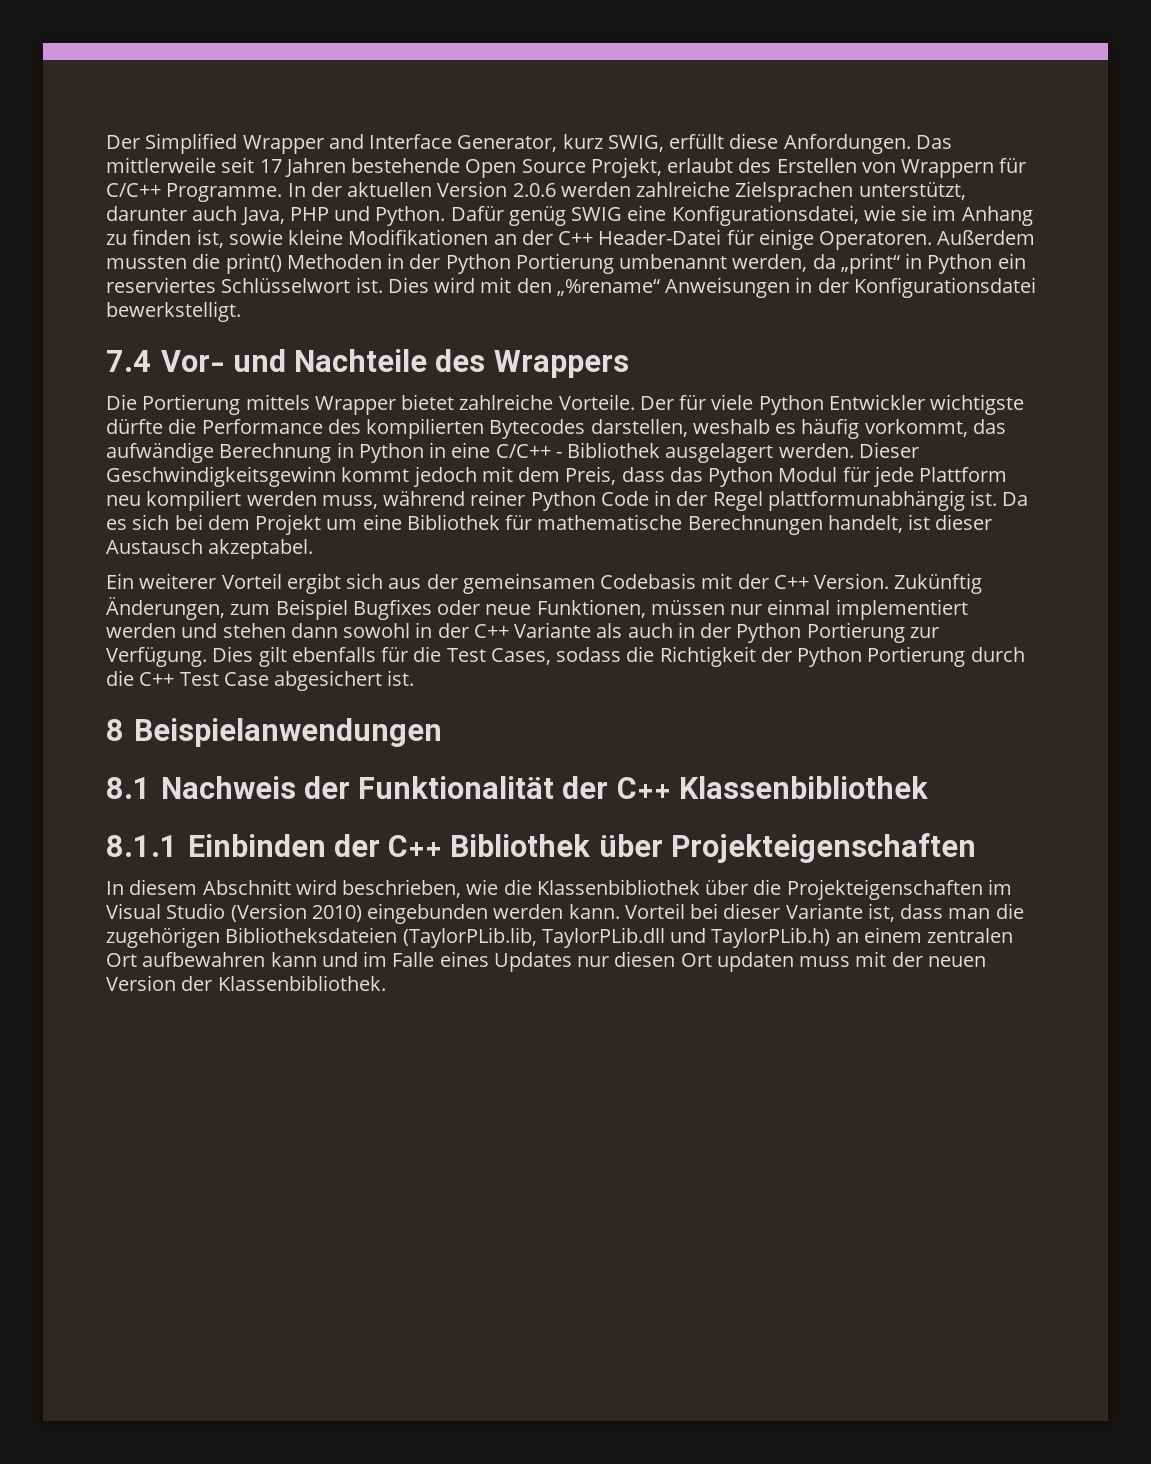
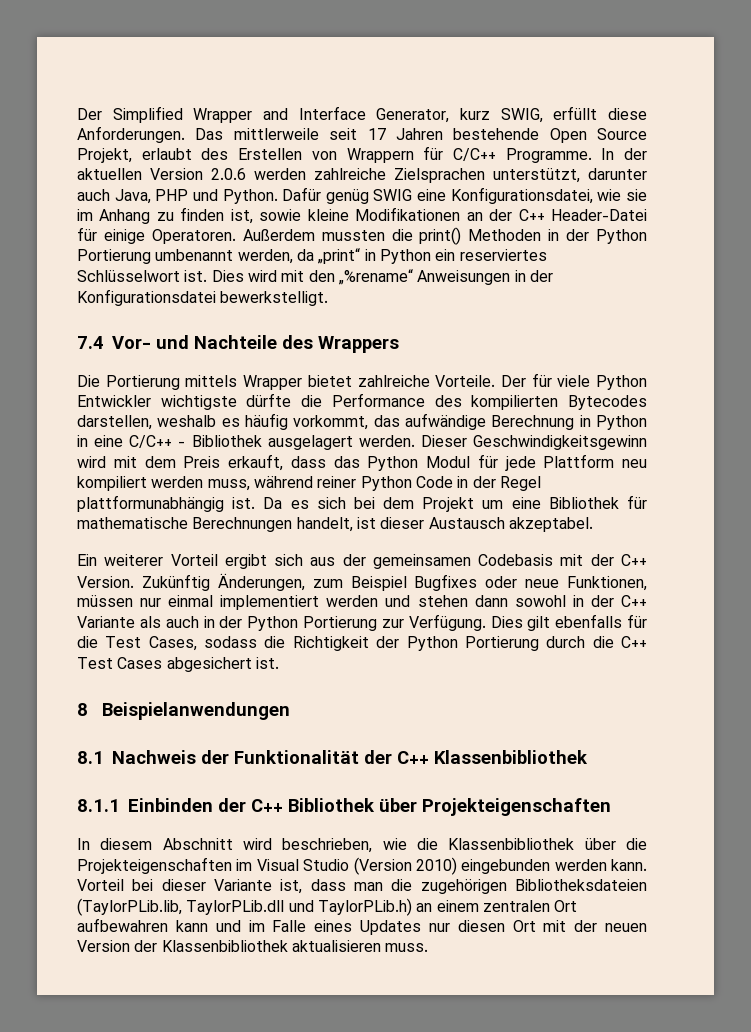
[783,134,911,154] Anfordungen. -> [77,126,185,143] Anforderungen.
[341,466,617,487] kommt jedoch mit dem Preis, -> [77,454,283,471] wird mit dem Preis erkauft,
[223,672,269,686] Case -> [117,657,163,669] Cases
[716,952,851,972] updaten muss -> (536, 926) none
[217,975,386,991] Klassenbibliothek. -> [161,940,429,952] Klassenbibliothek aktualisieren muss.

